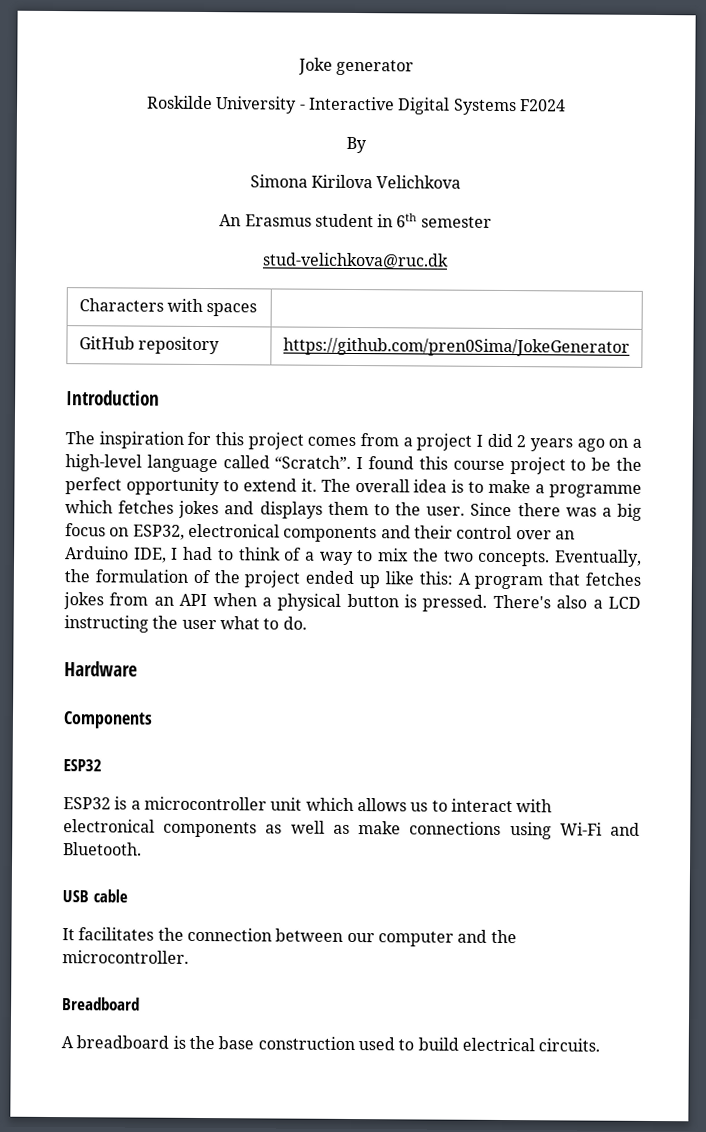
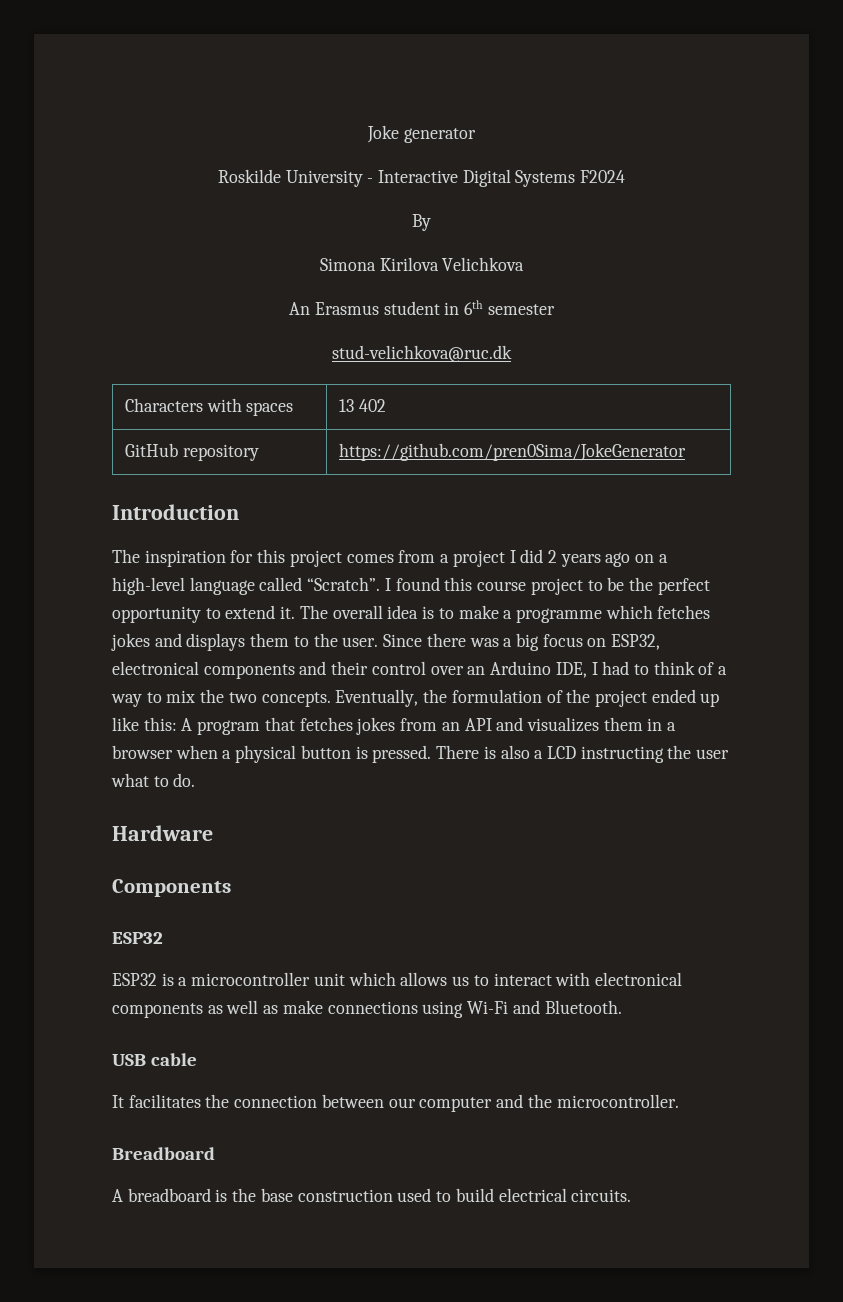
(258, 310) none -> [338,399,386,412] 13 402
(208, 600) none -> [496,717,677,732] [112,745,173,759] and visualizes them in a browser
[492,594,551,609] There's -> [436,745,496,759] There is

